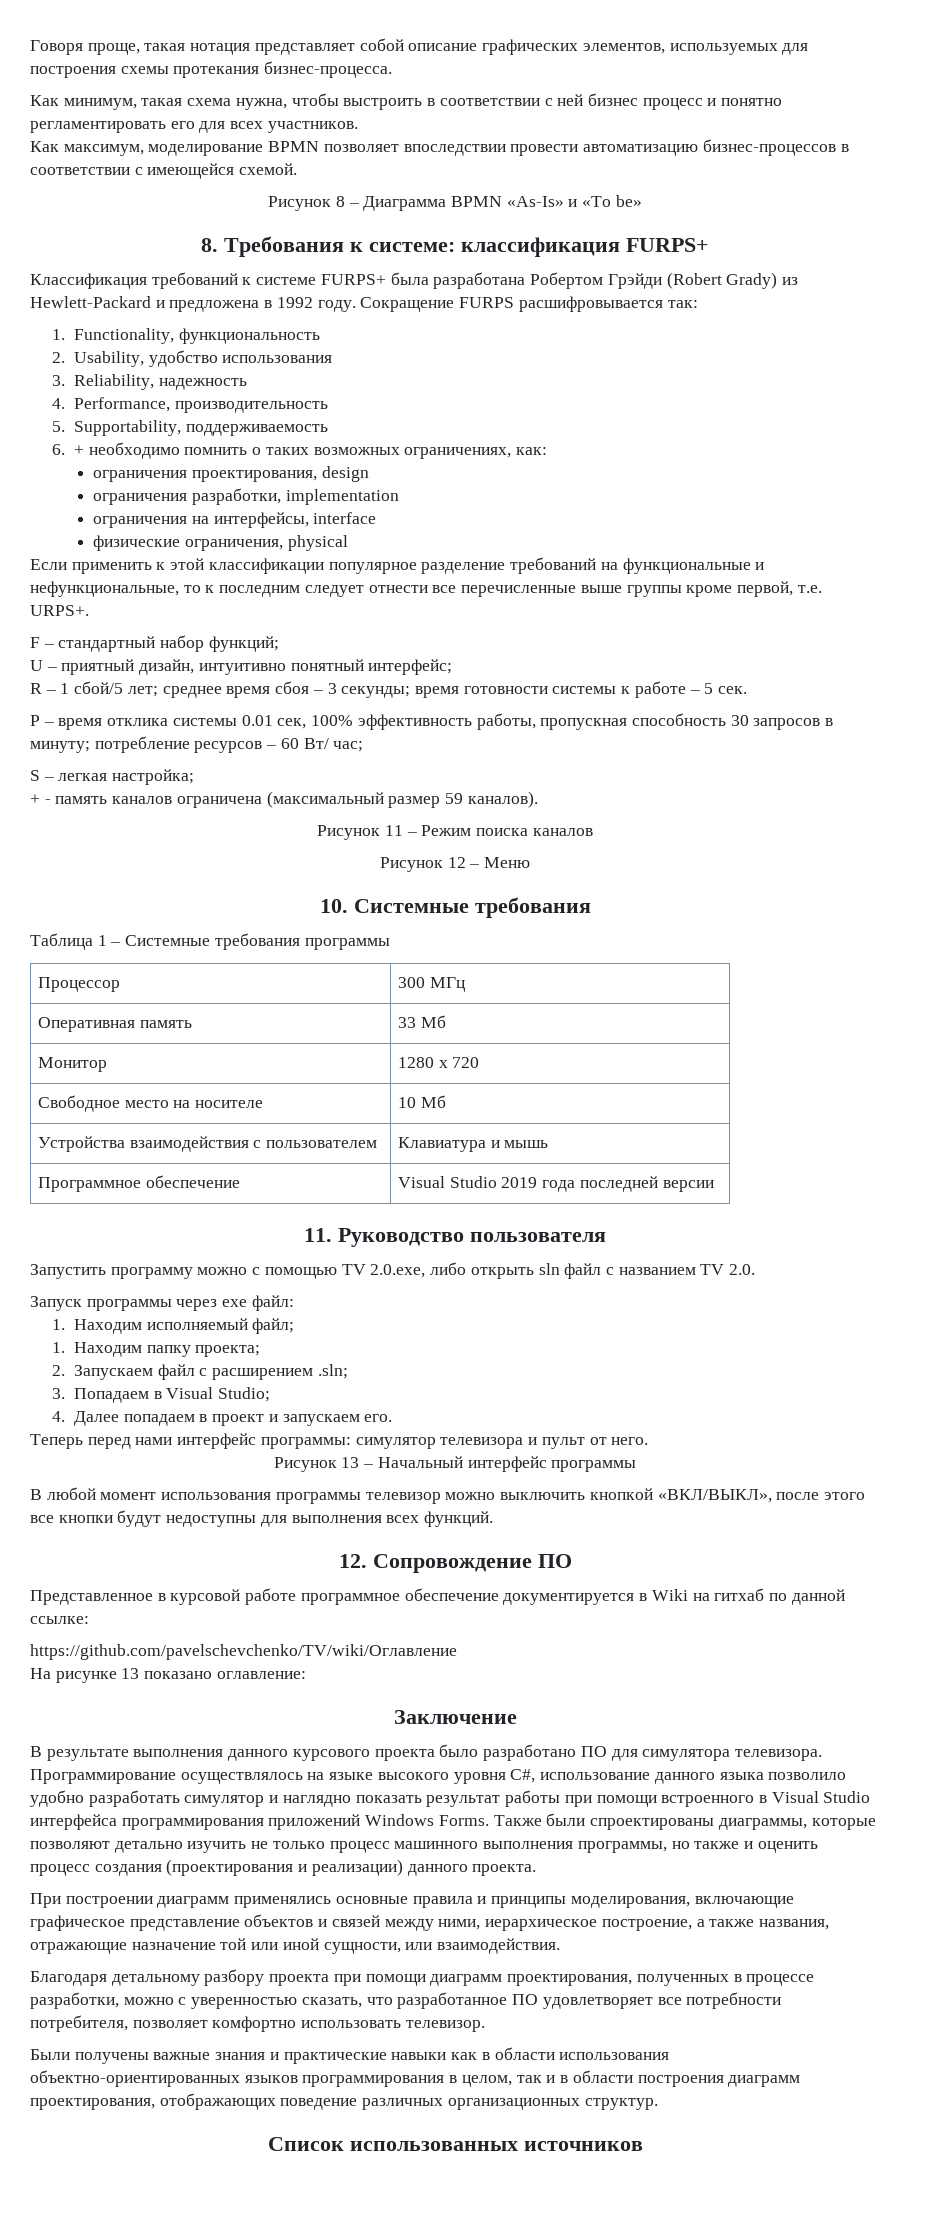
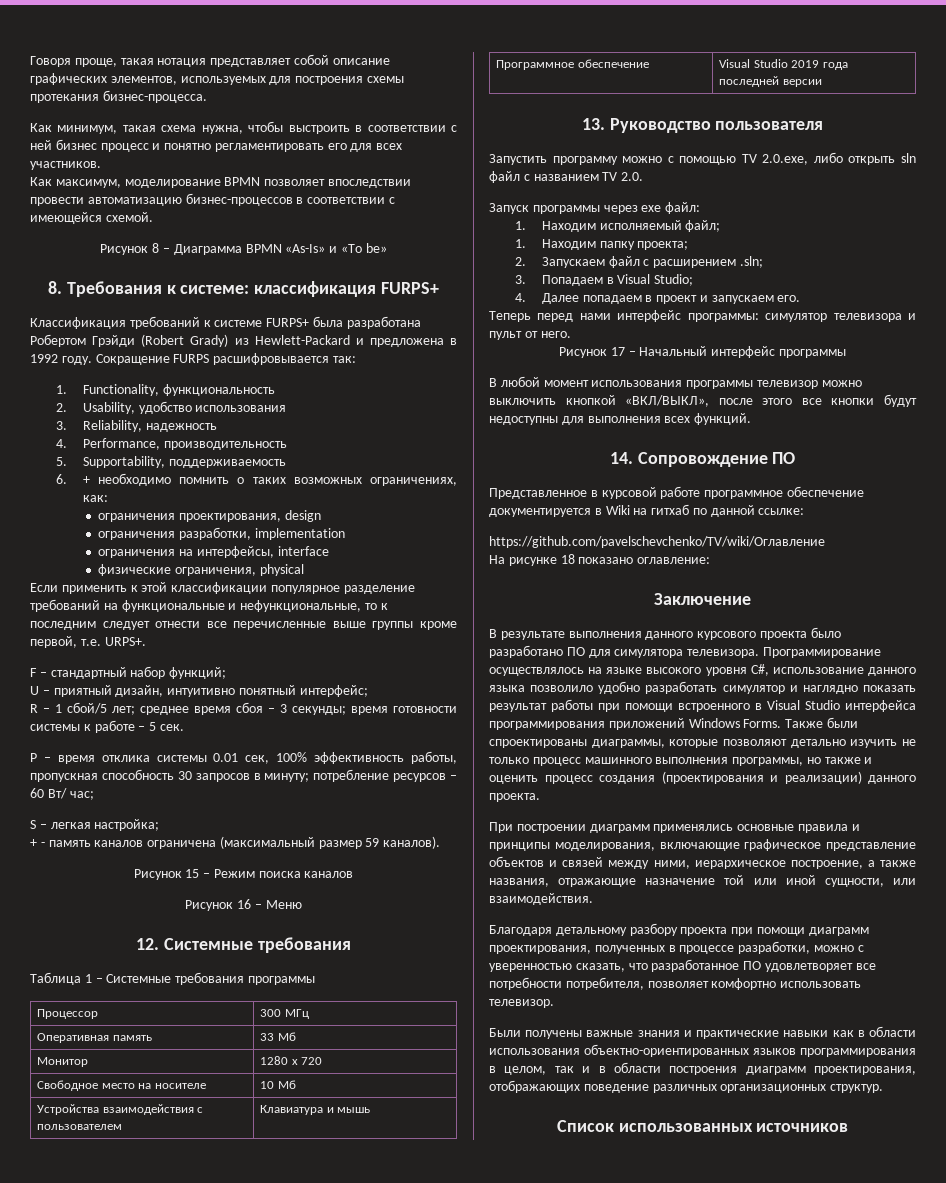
[384,825,403,836] 11 -> [185,869,200,878] 15
[447,857,466,868] 12 -> [237,899,252,909] 16
[319,899,348,913] 10. -> [136,938,160,950] 12.
[304,1228,332,1242] 11. -> [581,118,605,130] 13.
[341,1457,360,1468] 13 -> [610,347,625,356] 17
[338,1554,367,1568] 12. -> [609,452,633,464] 14.
[121,1668,140,1679] 13 -> [560,554,575,564] 18

